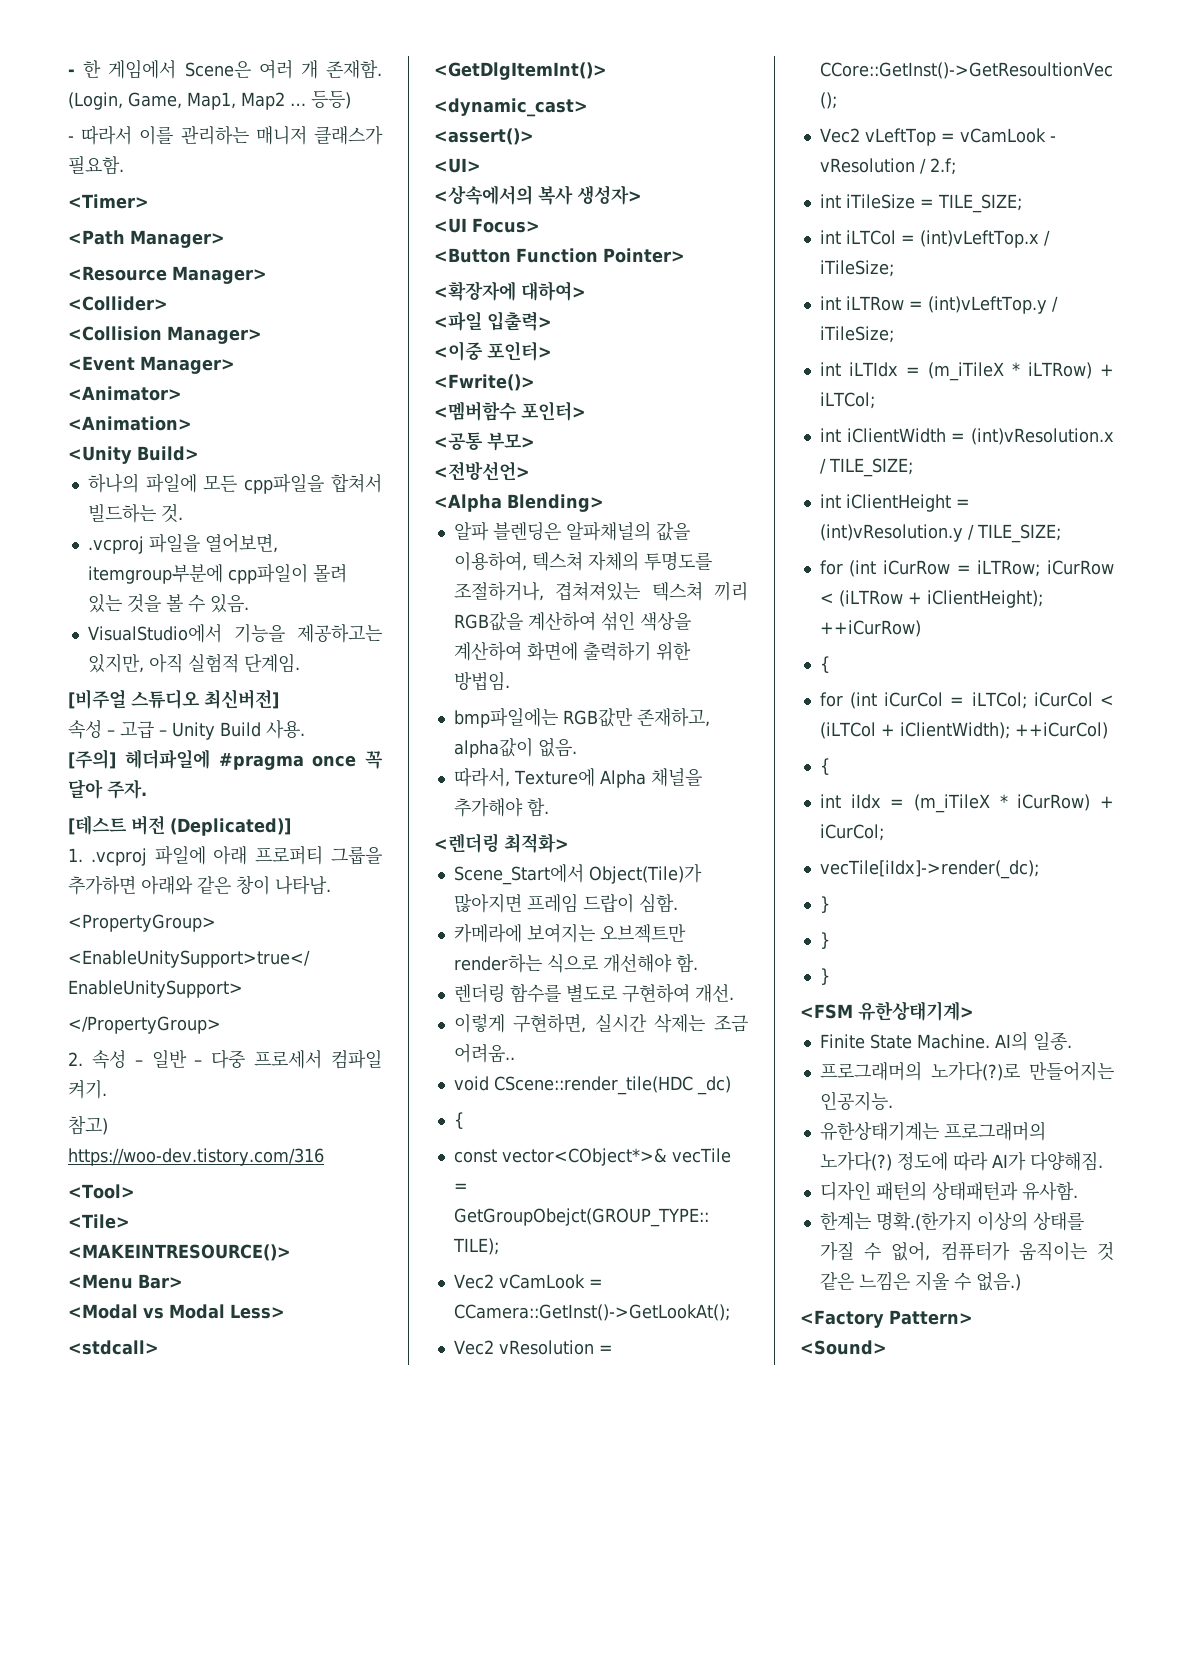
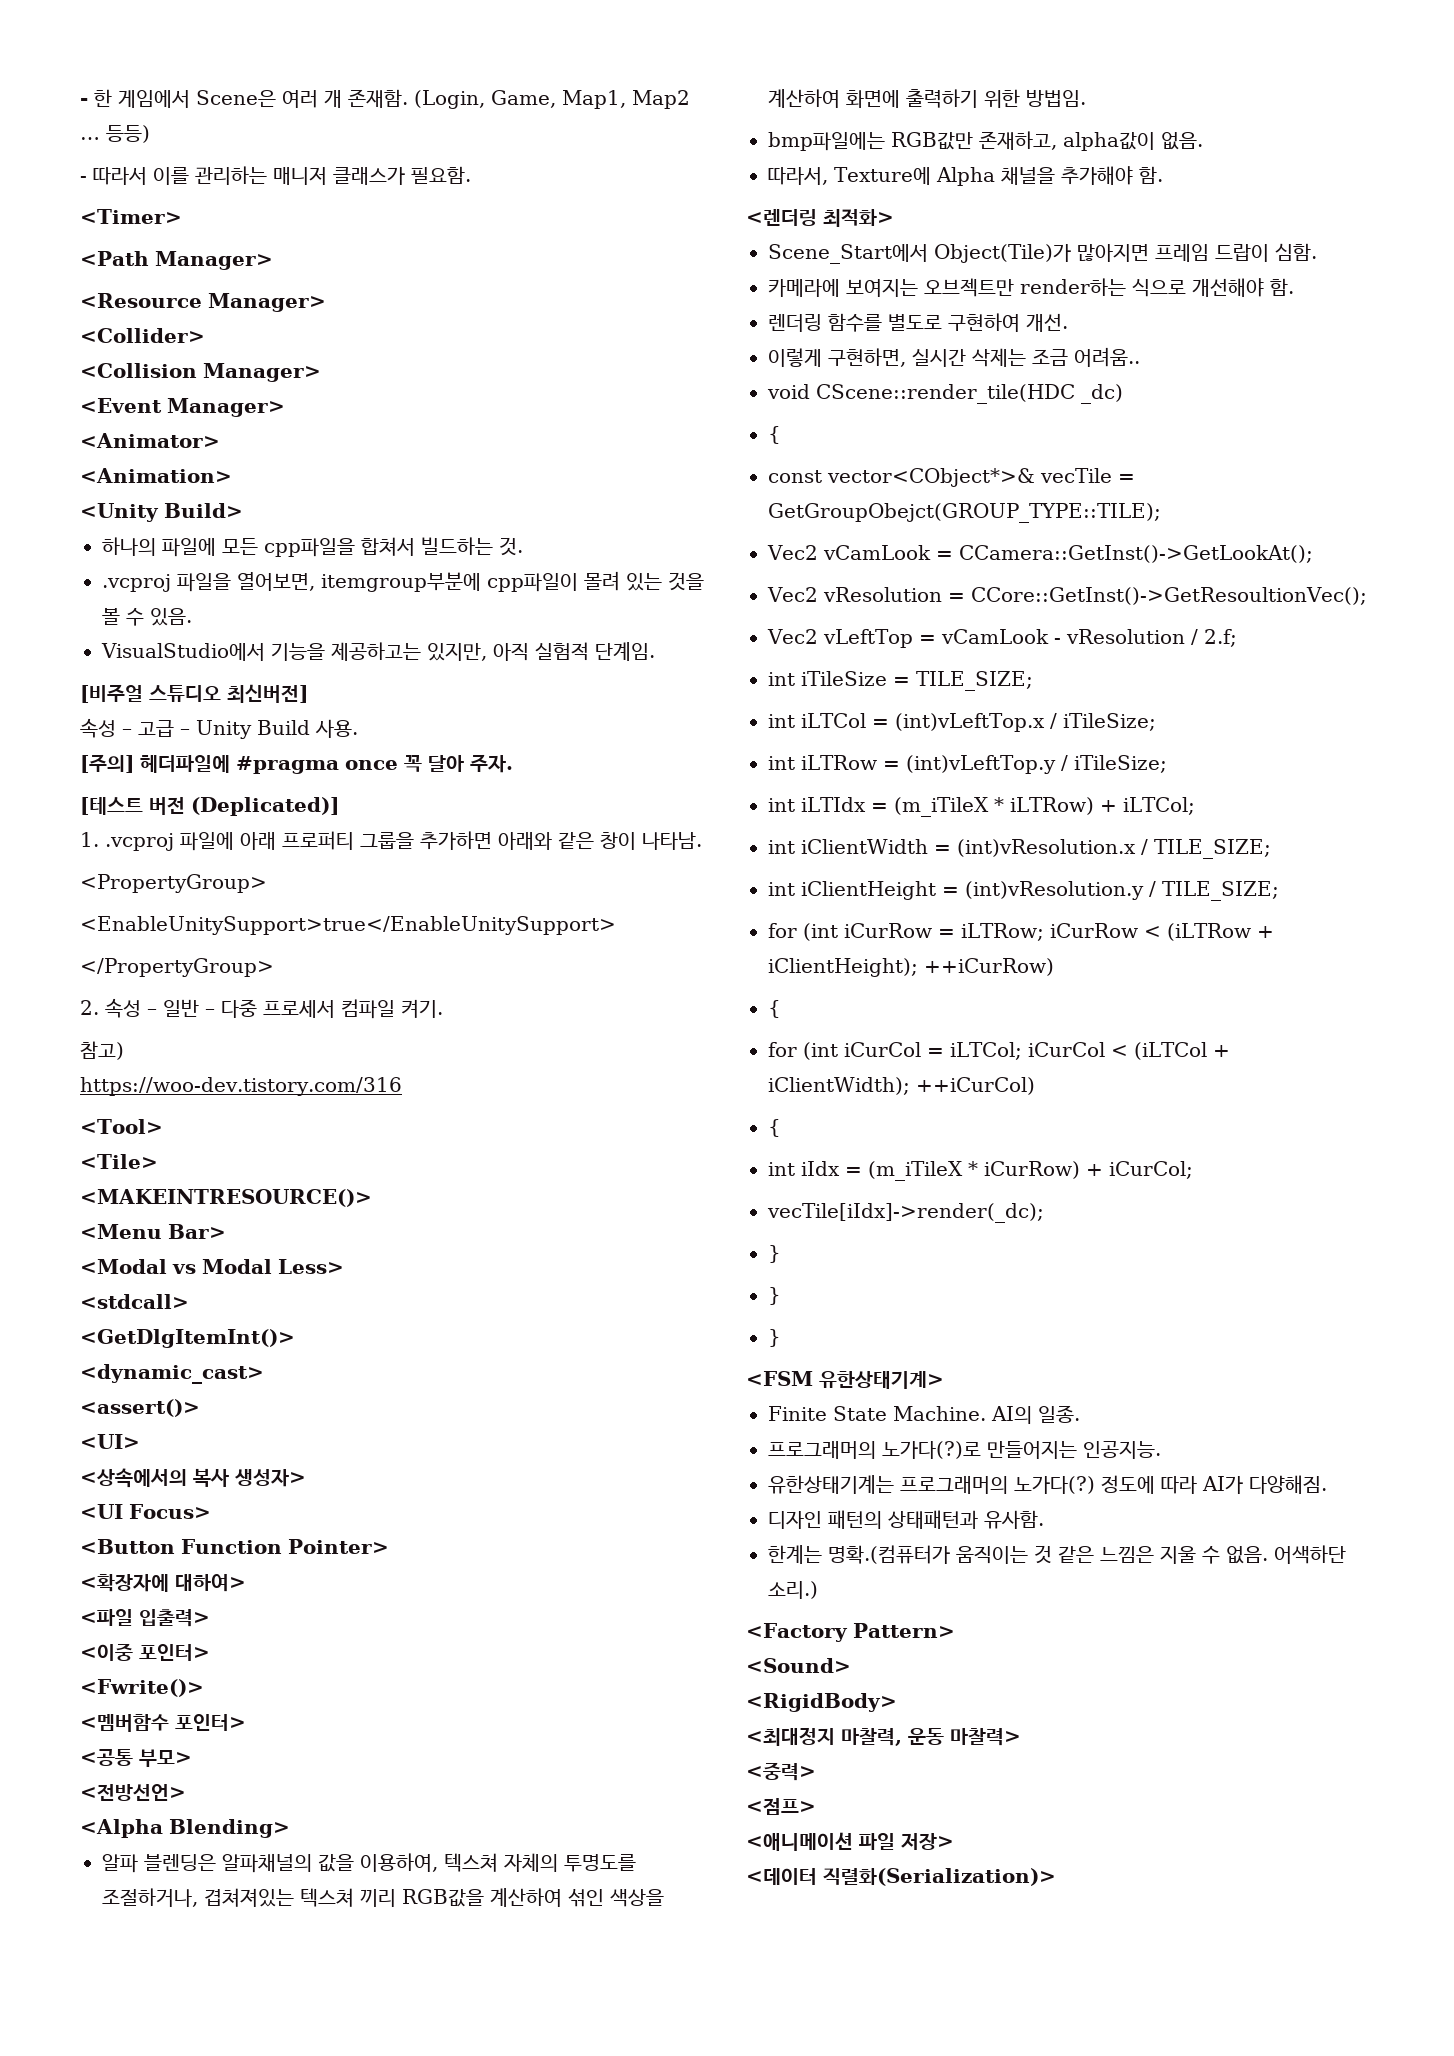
[875,1211,1084,1231] [819,1241,1010,1261] 명확.(한가지 이상의 상태를 가질 수 없어, 컴퓨터가 -> [828,1545,950,1564] 명확.(컴퓨터가
[975,1272,1021,1291] 없음.) -> [1226,1545,1346,1564] [768,1581,818,1599] 없음. 어색하단 소리.)
(887, 1347) none -> [746,1693,897,1712] [746,1727,1021,1746] [746,1762,816,1781] [746,1798,816,1815] [746,1832,954,1851] [746,1868,1056,1886] // <RigidBody> // <최대정지 마찰력, 운동 마찰력> // <중력> // <점프> // <애니메이션 파일 저장> // <데이터 직렬화(Serialization)>

